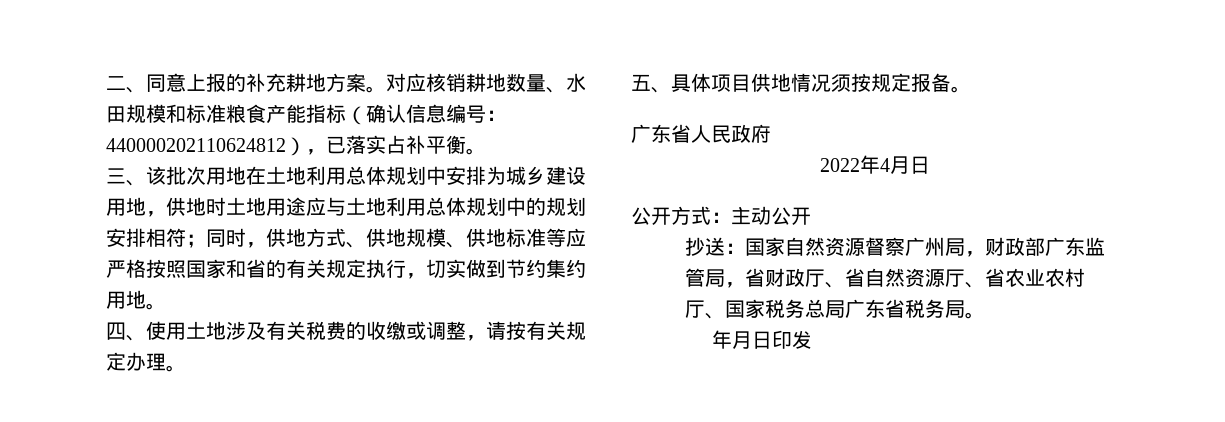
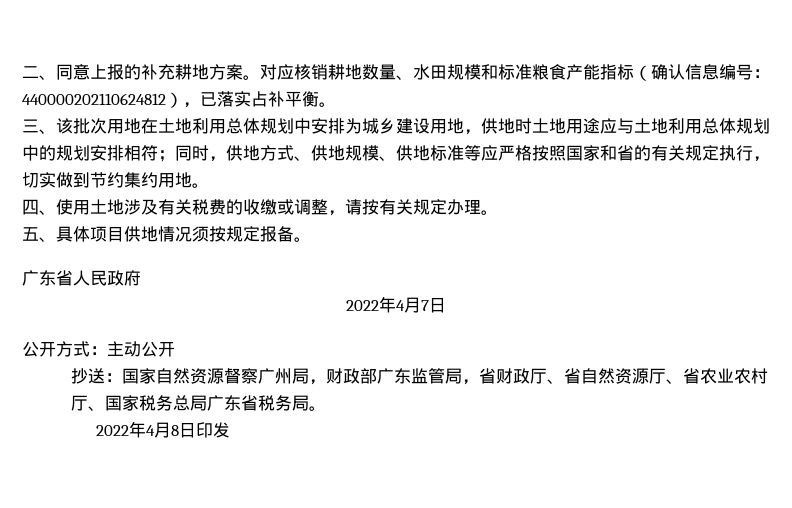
(910, 165) none -> [421,300,429,311] 7
[711,330,752,349] 年月 -> [95,421,179,438] 2022年4月8

